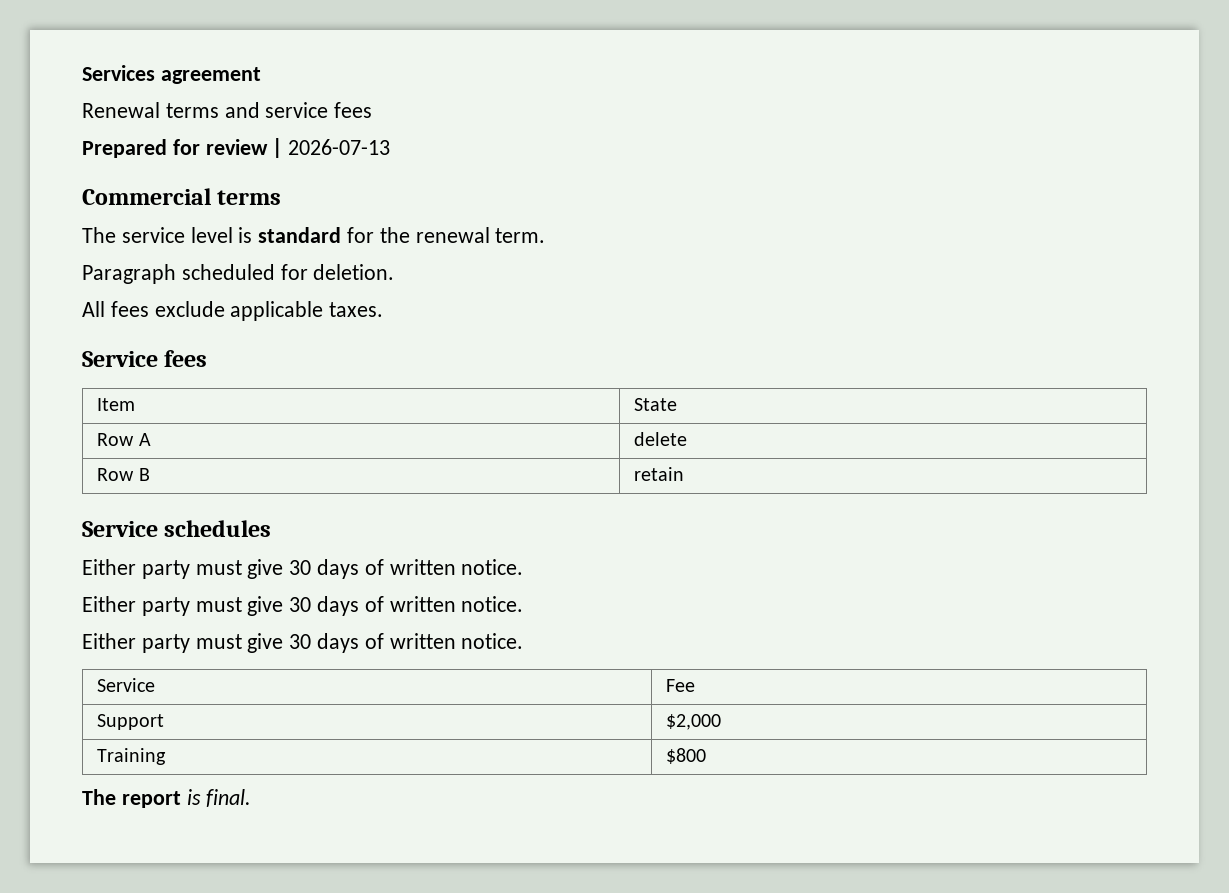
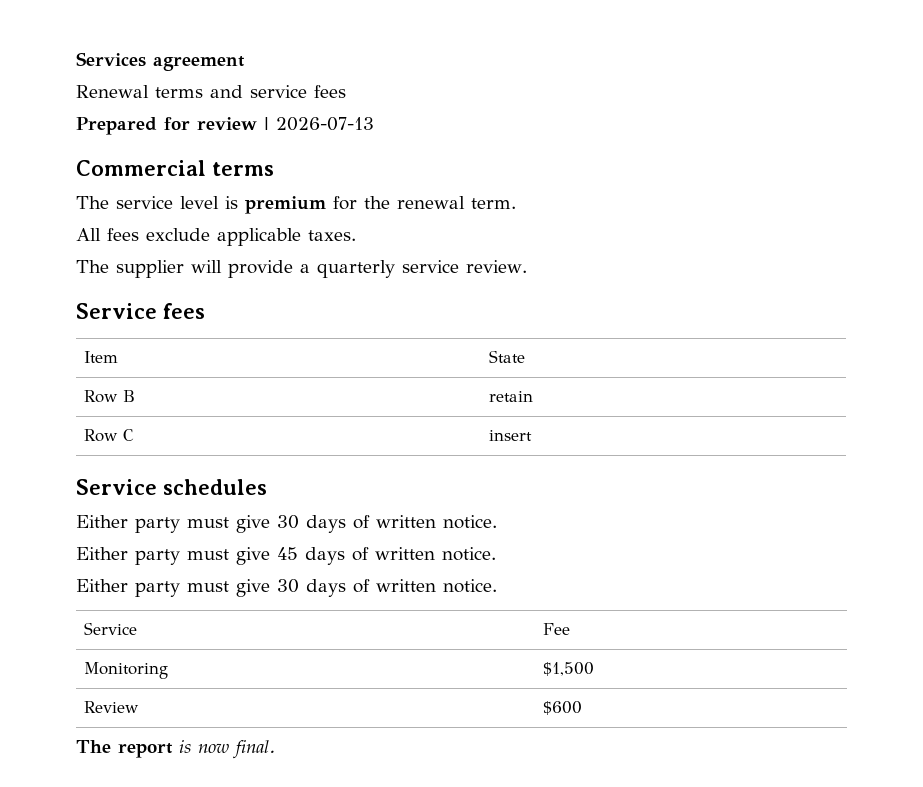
[258,227,342,243] standard -> [245,196,326,214] premium
[82,264,395,284] // Paragraph scheduled for deletion. -> (516, 203) none
(384, 309) none -> [76,260,527,278] // The supplier will provide a quarterly service review.
[97,433,151,446] [634,432,688,446] // Row A | delete -> (526, 356) none
(685, 474) none -> [84,429,135,442] [489,430,533,441] // Row C | insert
[289,597,312,612] 30 -> [277,547,298,560] 45
[97,714,165,730] [666,714,722,730] [97,748,167,765] [666,748,707,764] Support | $2,000 // Training | $800 -> [84,662,169,679] [543,662,595,676] [84,701,140,713] [543,701,583,715] Monitoring | $1,500 // Review | $600
(201, 797) none -> [198,743,229,753] now

